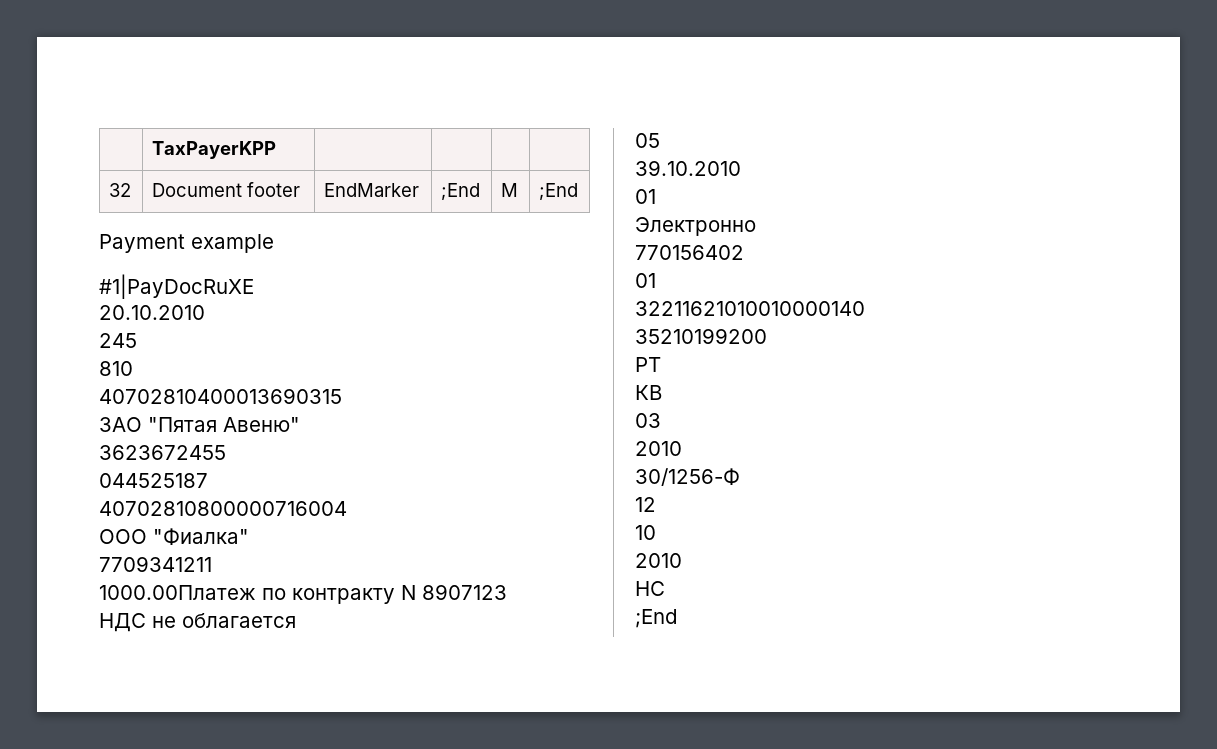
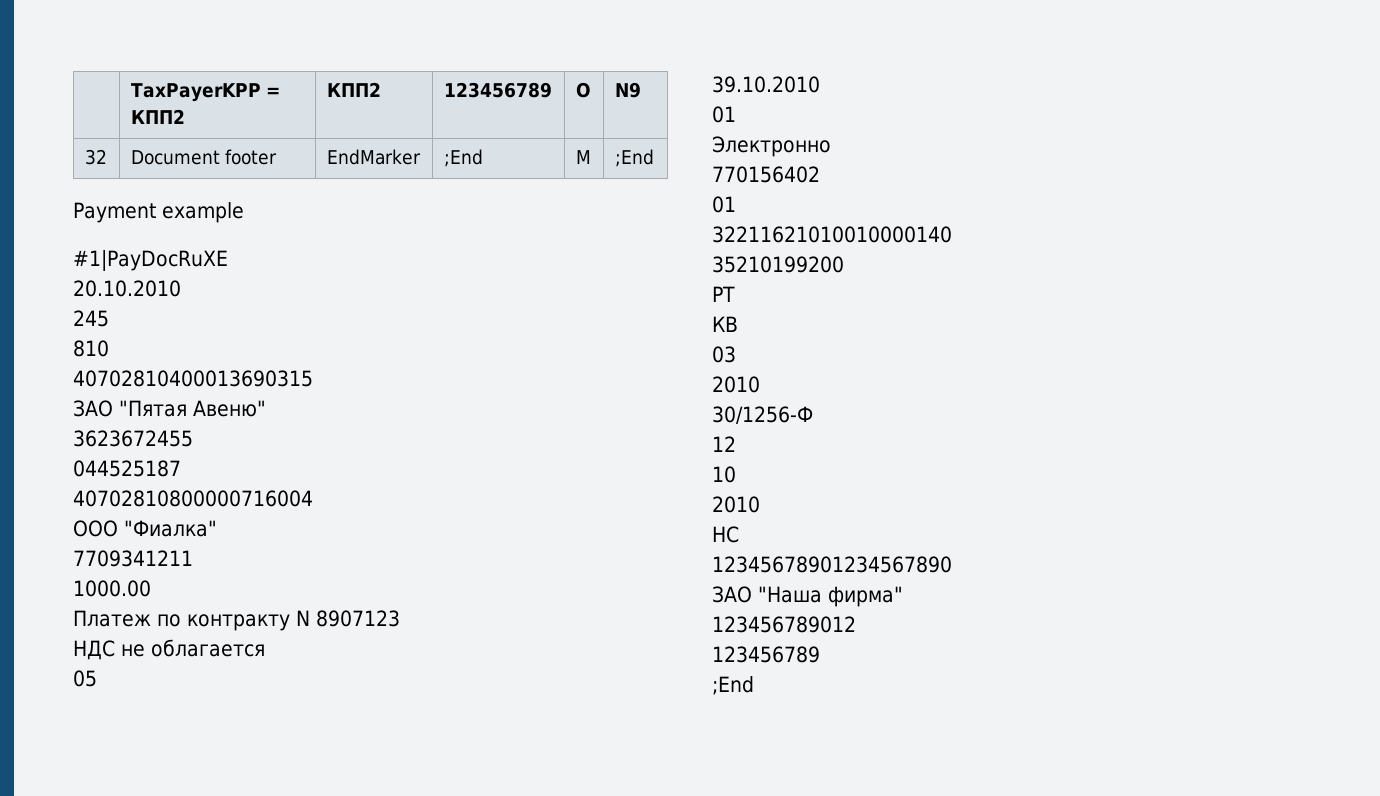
(276, 150) | | | | -> [265,87,280,97] [130,109,185,124] [326,82,381,97] [443,82,552,98] [575,82,591,98] [614,82,641,98] = КПП2 | КПП2 | 123456789 | О | N9
[99,585,256,600] 1000.00Платеж -> [73,580,151,597] [73,610,151,627] 1000.00 // Платеж
(665, 588) none -> [712,556,952,573] [712,586,903,607] [712,616,856,633] [712,646,820,663] // 12345678901234567890 // ЗАО "Наша фирма" // 123456789012 // 123456789

